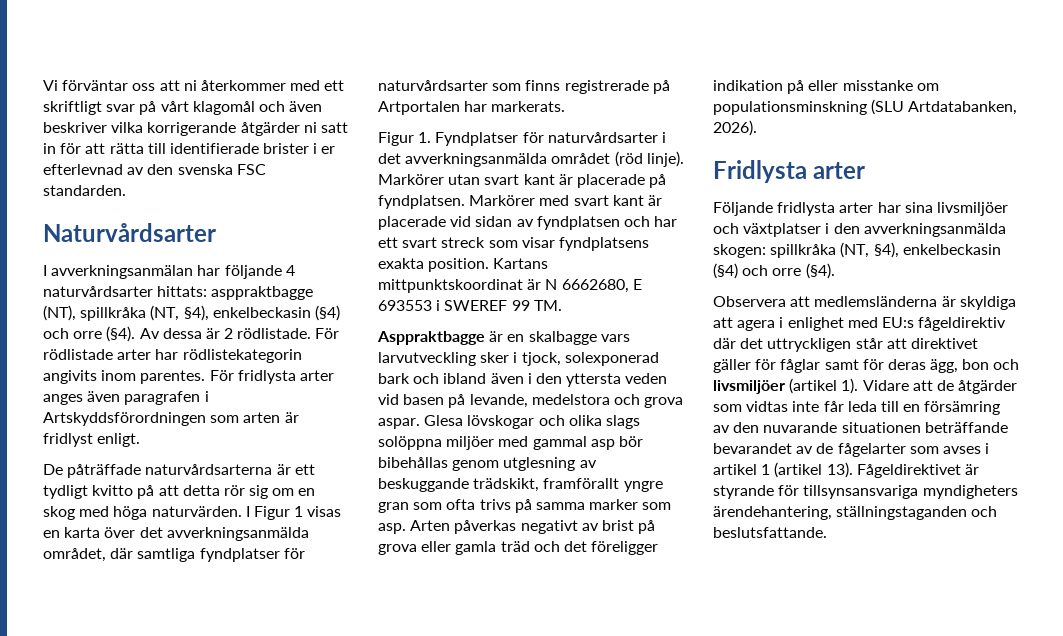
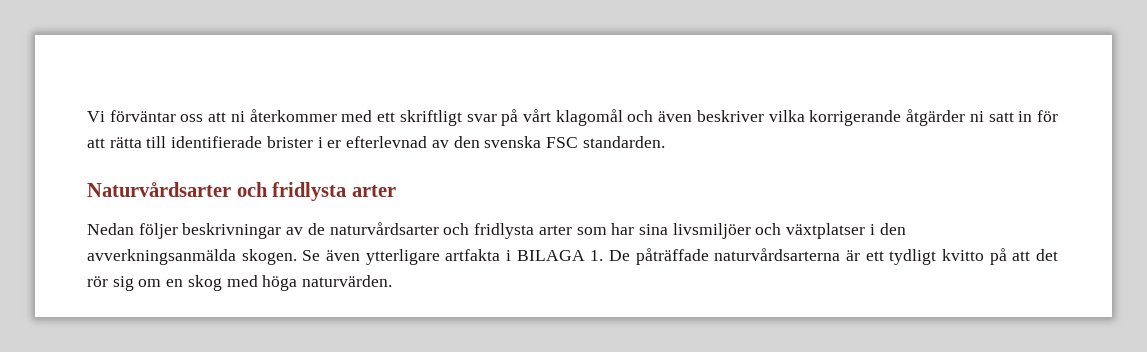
[43,265,295,279] [43,286,314,300] [43,305,340,321] [43,326,340,342] [43,349,302,363] [43,370,334,384] [43,391,209,405] [43,412,299,426] [43,433,141,447] // I avverkningsanmälan har följande 4 naturvårdsarter hittats: asppraktbagge (NT), spillkråka (NT, §4), enkelbeckasin (§4) och orre (§4). Av dessa är 2 rödlistade. För rödlistade arter har rödlistekategorin angivits inom parentes. För fridlysta arter anges även paragrafen i Artskyddsförordningen som arten är fridlyst enligt. // -> [236,182,396,201] [87,222,906,239] [87,249,604,265] och fridlysta arter // Nedan följer beskrivningar av de naturvårdsarter och fridlysta arter som har sina livsmiljöer och växtplatser i den avverkningsanmälda skogen. Se även ytterligare artfakta i BILAGA 1.
[182,485,220,496] detta -> [1035,249,1058,261] det
[245,506,342,520] [43,527,309,541] [43,548,305,562] [378,80,670,94] [378,101,566,115] [378,132,666,146] [378,151,684,167] [378,174,667,188] [378,195,662,209] [378,216,678,230] [378,237,649,251] [378,258,549,272] [378,279,642,293] [378,300,562,311] [377,331,630,345] [378,352,659,366] [378,373,668,387] [378,394,684,408] [378,415,640,429] [378,436,643,450] [378,457,597,471] [378,478,663,492] [378,499,672,513] [378,520,656,534] [378,541,659,555] [713,80,939,94] [713,99,1018,115] [713,120,757,136] [713,160,866,183] [713,202,1008,216] [713,223,1006,237] [713,242,1001,258] [713,263,835,279] [713,296,1016,310] [713,317,1007,331] [713,338,978,352] [713,359,1020,373] [713,378,1018,394] [713,401,1001,415] [713,422,1008,433] [713,443,990,457] [713,462,979,478] [713,485,1018,499] [713,506,998,520] [713,527,827,538] I Figur 1 visas en karta över det avverkningsanmälda området, där samtliga fyndplatser för naturvårdsarter som finns registrerade på Artportalen har markerats. // Figur 1. Fyndplatser för naturvårdsarter i det avverkningsanmälda området (röd linje). Markörer utan svart kant är placerade på fyndplatsen. Markörer med svart kant är placerade vid sidan av fyndplatsen och har ett svart streck som visar fyndplatsens exakta position. Kartans mittpunktskoordinat är N 6662680, E 693553 i SWEREF 99 TM. // Asppraktbagge är en skalbagge vars larvutveckling sker i tjock, solexponerad bark och ibland även i den yttersta veden vid basen på levande, medelstora och grova aspar. Glesa lövskogar och olika slags solöppna miljöer med gammal asp bör bibehållas genom utglesning av beskuggande trädskikt, framförallt yngre gran som ofta trivs på samma marker som asp. Arten påverkas negativt av brist på grova eller gamla träd och det föreligger indikation på eller misstanke om populationsminskning (SLU Artdatabanken, 2026). // Fridlysta arter // Följande fridlysta arter har sina livsmiljöer och växtplatser i den avverkningsanmälda skogen: spillkråka (NT, §4), enkelbeckasin (§4) och orre (§4). // Observera att medlemsländerna är skyldiga att agera i enlighet med EU:s fågeldirektiv där det uttryckligen står att direktivet gäller för fåglar samt för deras ägg, bon och livsmiljöer (artikel 1). Vidare att de åtgärder som vidtas inte får leda till en försämring av den nuvarande situationen beträffande bevarandet av de fågelarter som avses i artikel 1 (artikel 13). Fågeldirektivet är styrande för tillsynsansvariga myndigheters ärendehantering, ställningstaganden och beslutsfattande. -> (393, 281) none

